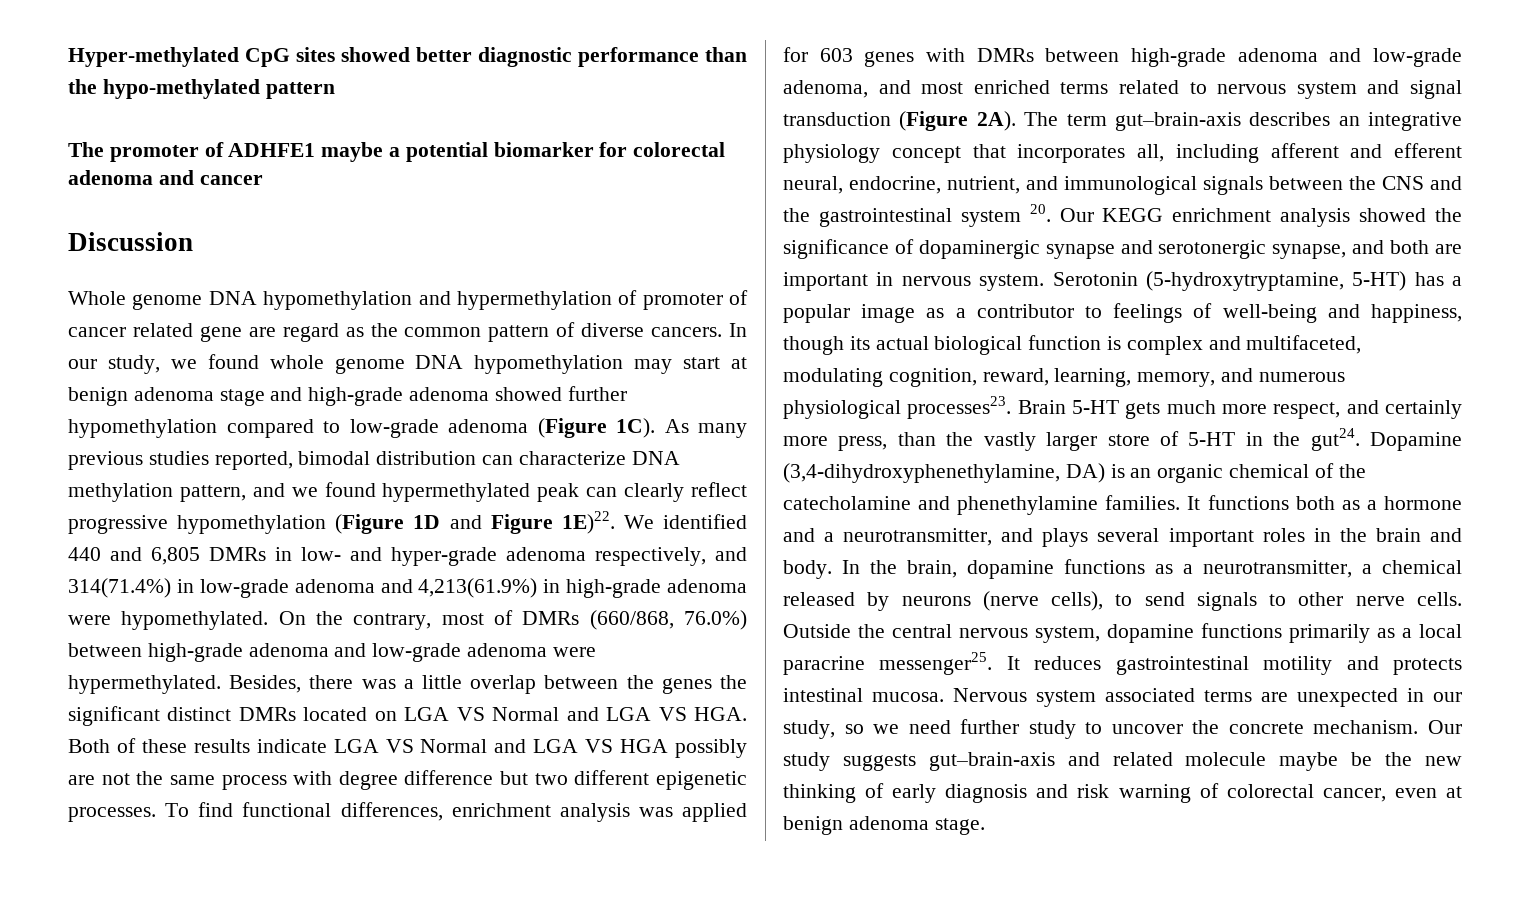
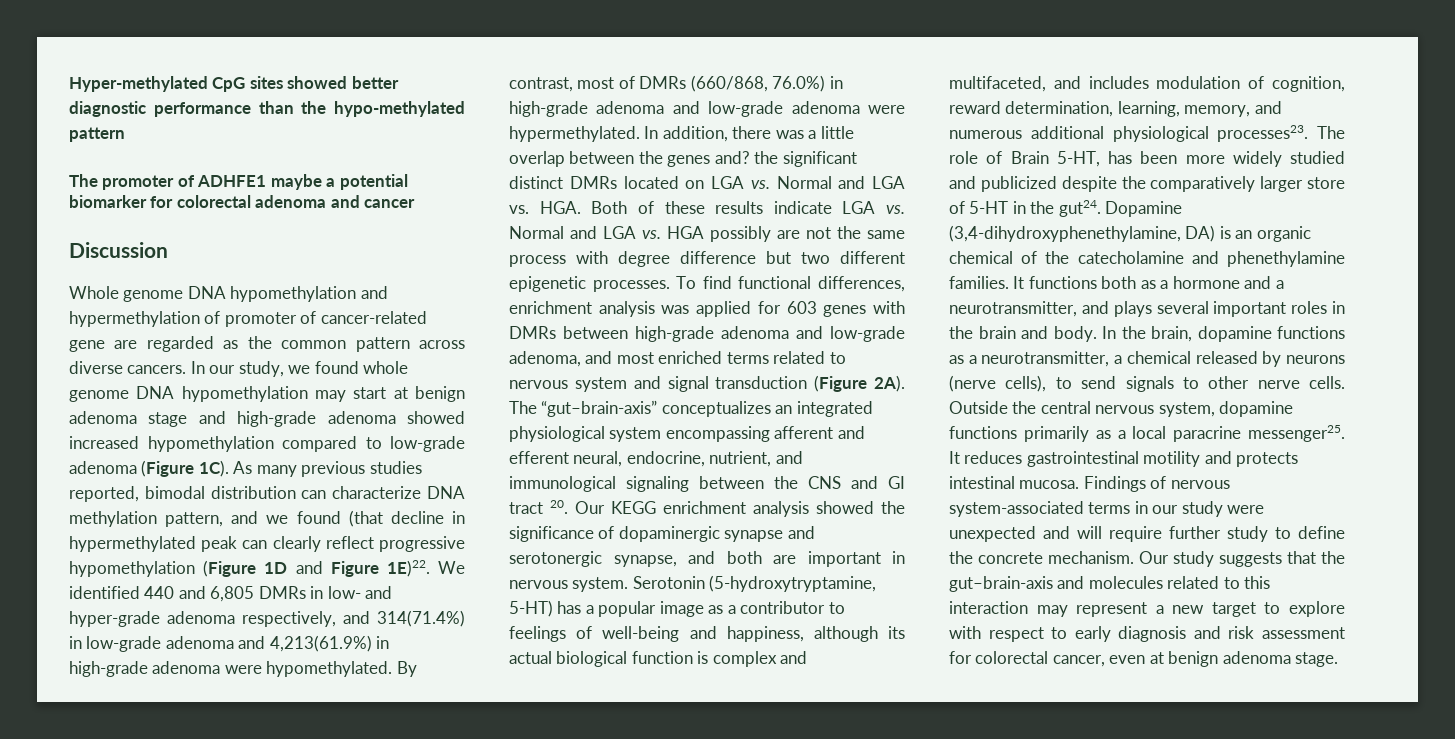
[68,323,193,337] cancer related -> [320,311,427,324] cancer-related
[282,323,339,342] regard -> [146,336,214,352] regarded
[556,322,576,337] of -> [419,340,465,349] across
[567,386,627,401] further -> [69,436,139,449] increased
(376, 489) none -> [348,510,466,527] (that decline in
[278,611,432,630] On the contrary, -> [396,661,417,677] [509,77,573,92] By contrast,
[68,643,142,657] between -> [829,76,843,89] in
[229,675,302,693] Besides, -> [644,126,728,142] In addition,
(712, 686) none -> [714,151,750,164] and?
[456,707,687,721] VS Normal and LGA VS -> [750,176,905,189] [509,205,529,214] vs. Normal and LGA vs.
[385,739,614,753] VS Normal and LGA VS -> [886,205,905,214] [509,226,661,239] vs. Normal and LGA vs.
[1066,112,1462,131] [783,144,1259,163] term gut–brain-axis describes an integrative physiology concept that incorporates all, including -> [541,400,873,417] [509,426,770,442] “gut–brain-axis” conceptualizes an integrated physiological system encompassing
[1203,176,1263,195] signals -> [626,476,689,492] signaling
[783,208,1021,227] the gastrointestinal system -> [888,476,905,489] [509,502,543,514] GI tract
[783,336,844,355] though -> [813,626,878,642] although
[783,368,1049,387] modulating cognition, reward, -> [1053,76,1345,92] [949,101,1114,117] and includes modulation of cognition, reward determination,
(1345, 377) none -> [1030,126,1104,139] additional
[1017,400,1462,419] [783,432,1036,451] Brain 5-HT gets much more respect, and certainly more press, than the vastly -> [1317,126,1345,139] [949,151,1345,167] [949,176,1256,192] The role of Brain 5-HT, has been more widely studied and publicized despite the comparatively
[953,688,1462,707] [783,720,951,739] Nervous system associated terms are unexpected in our study, so we need -> [1083,476,1230,492] [949,501,1265,517] [949,526,1162,542] Findings of nervous system-associated terms in our study were unexpected and will require
[1111,724,1183,734] uncover -> [1298,526,1345,539] define
[928,752,1463,771] [783,783,885,803] gut–brain-axis and related molecule maybe be the new thinking of -> [1287,551,1345,564] [949,576,1271,592] [949,601,1345,617] [949,626,1068,642] that the gut–brain-axis and molecules related to this interaction may represent a new target to explore with respect to
[1118,783,1219,803] warning of -> [1262,627,1345,639] [949,651,972,664] assessment for

